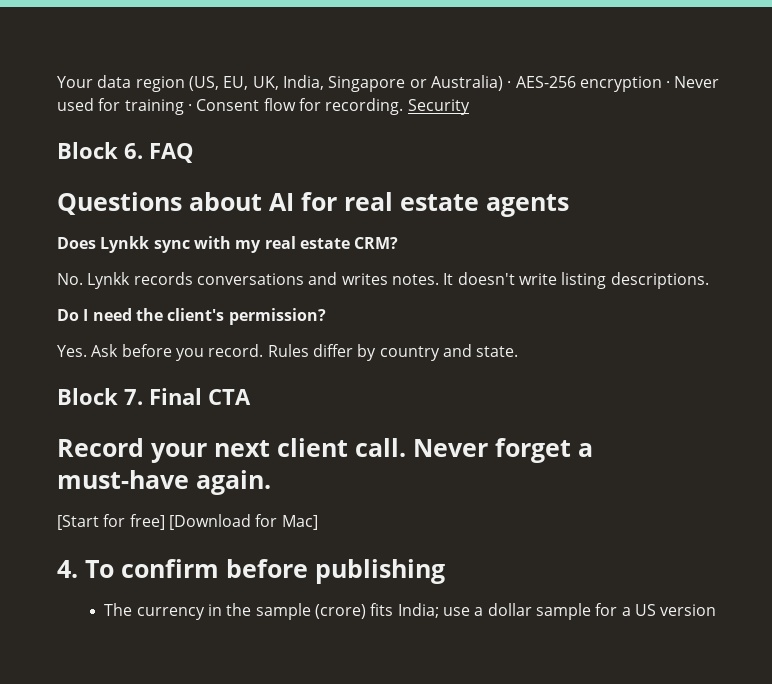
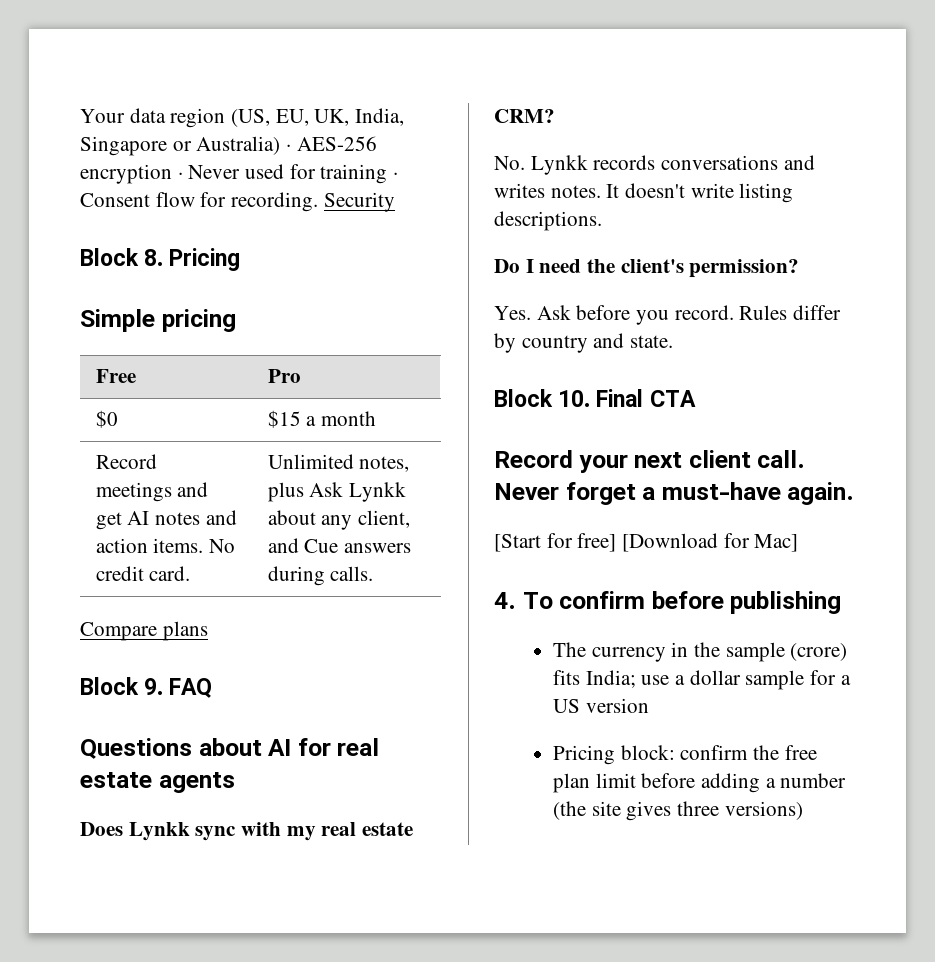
[124,143,143,159] 6. -> [144,248,241,271] [80,309,236,332] [95,369,136,383] [267,369,301,383] [95,410,118,428] [267,410,377,428] [95,454,157,469] [95,482,209,502] [95,510,237,530] [95,538,236,553] [95,566,191,581] [267,454,410,472] [267,482,407,502] [267,510,411,530] [267,538,412,553] [267,566,374,586] [80,621,208,641] [80,677,164,695] 8. Pricing // Simple pricing // Free | Pro // $0 | $15 a month // Record meetings and get AI notes and action items. No credit card. | Unlimited notes, plus Ask Lynkk about any client, and Cue answers during calls. // Compare plans // Block 9.
[124,389,143,405] 7. -> [558,390,591,407] 10.
(717, 610) none -> [553,745,817,765] [553,773,847,793] [553,801,803,821] // Pricing block: confirm the free plan limit before adding a number (the site gives three versions)

